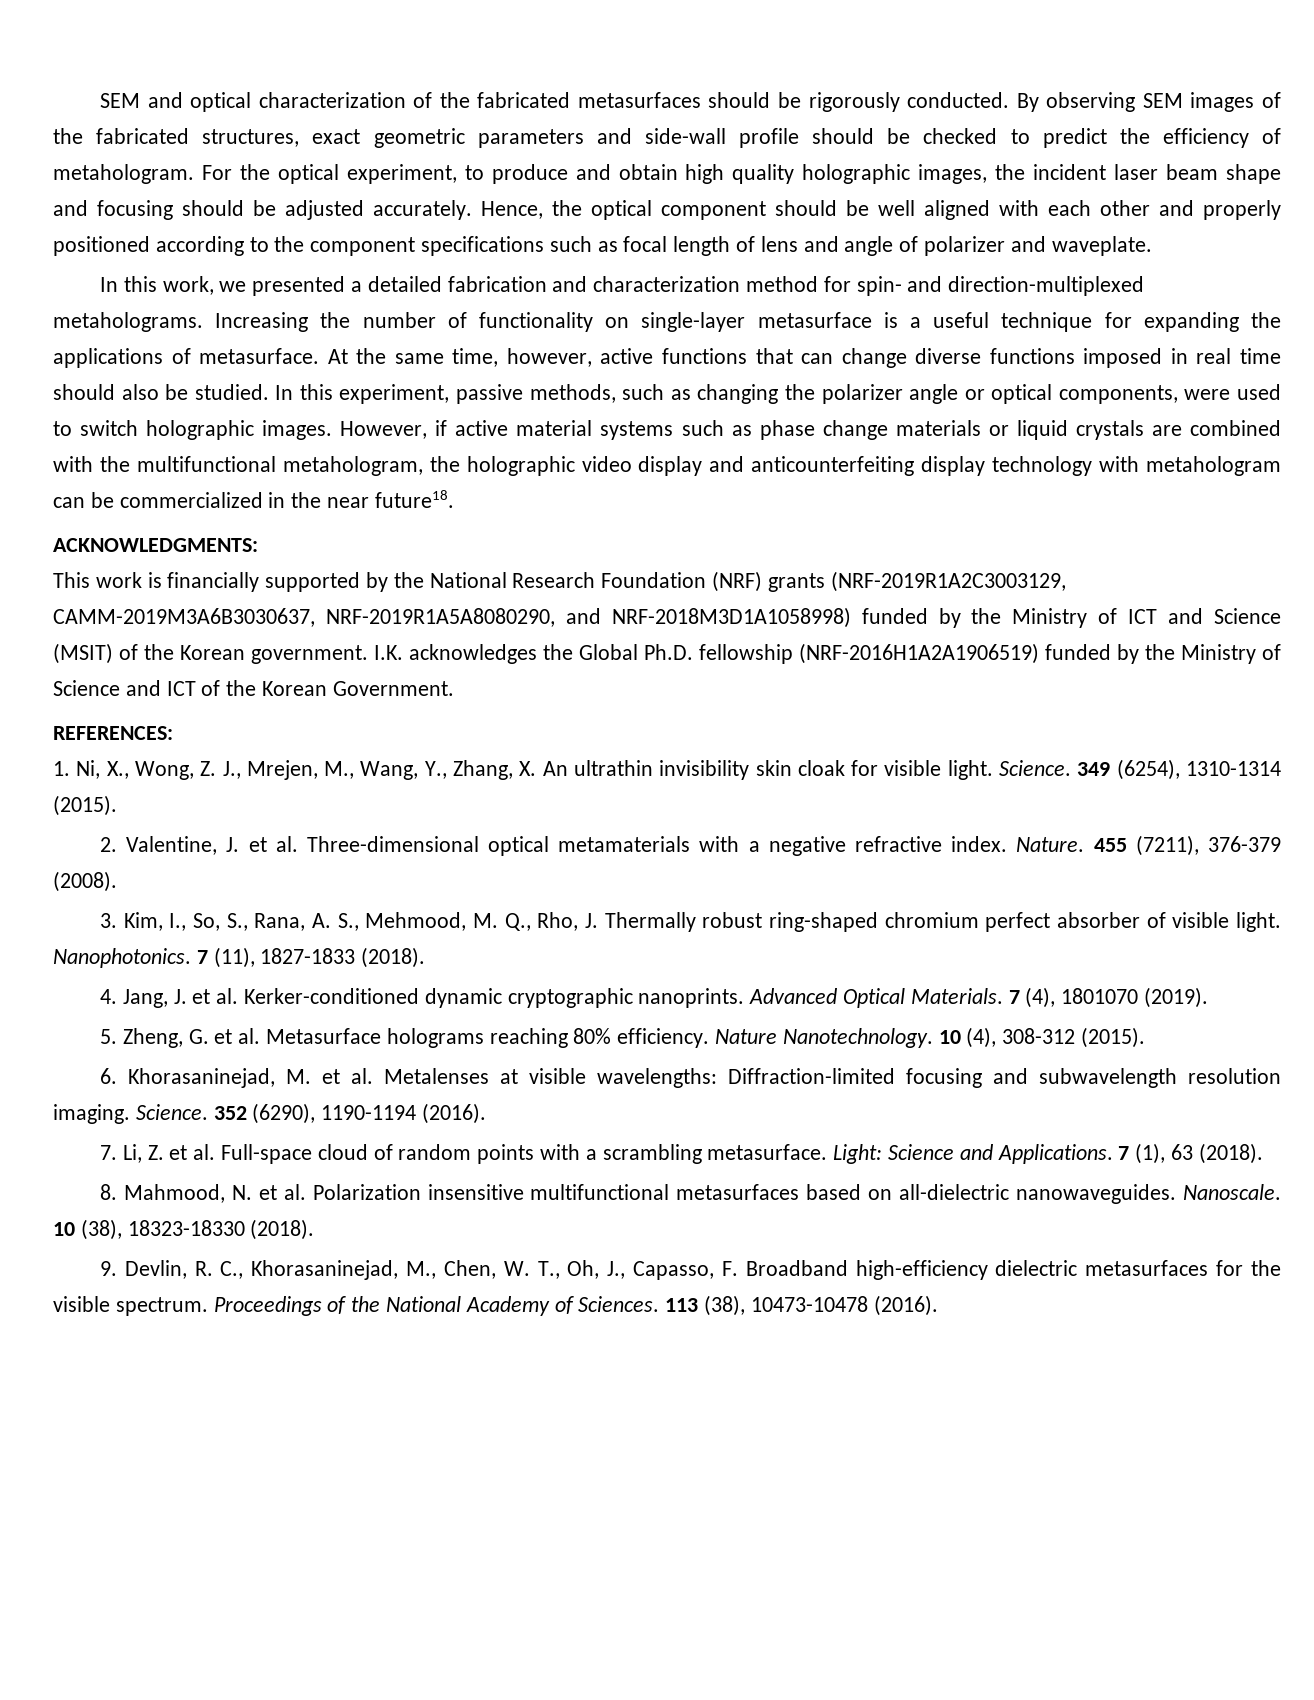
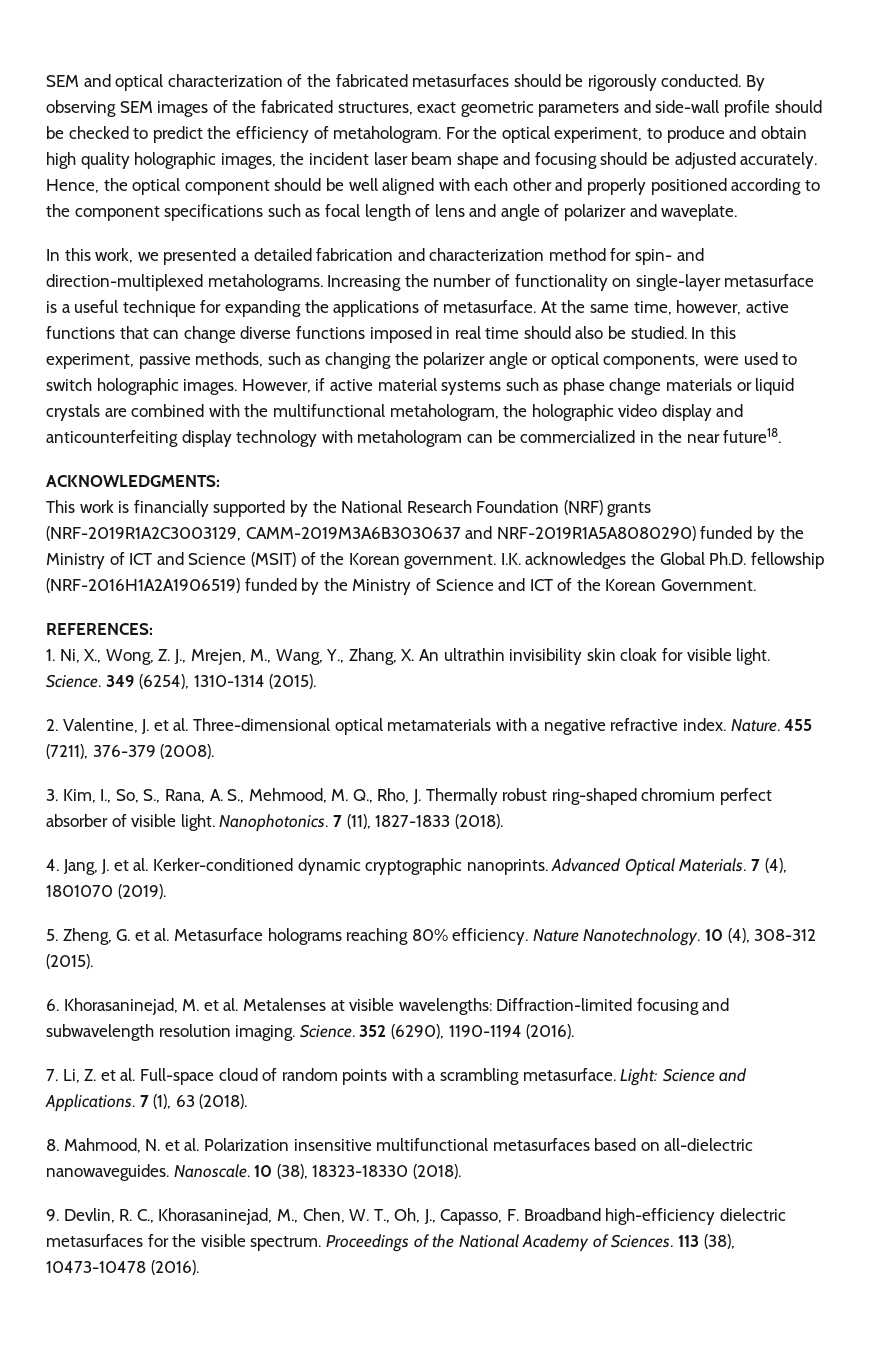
[53,607,851,628] CAMM-2019M3A6B3030637, NRF-2019R1A5A8080290, and NRF-2018M3D1A1058998) -> [245,526,696,541] CAMM-2019M3A6B3030637 and NRF-2019R1A5A8080290)

